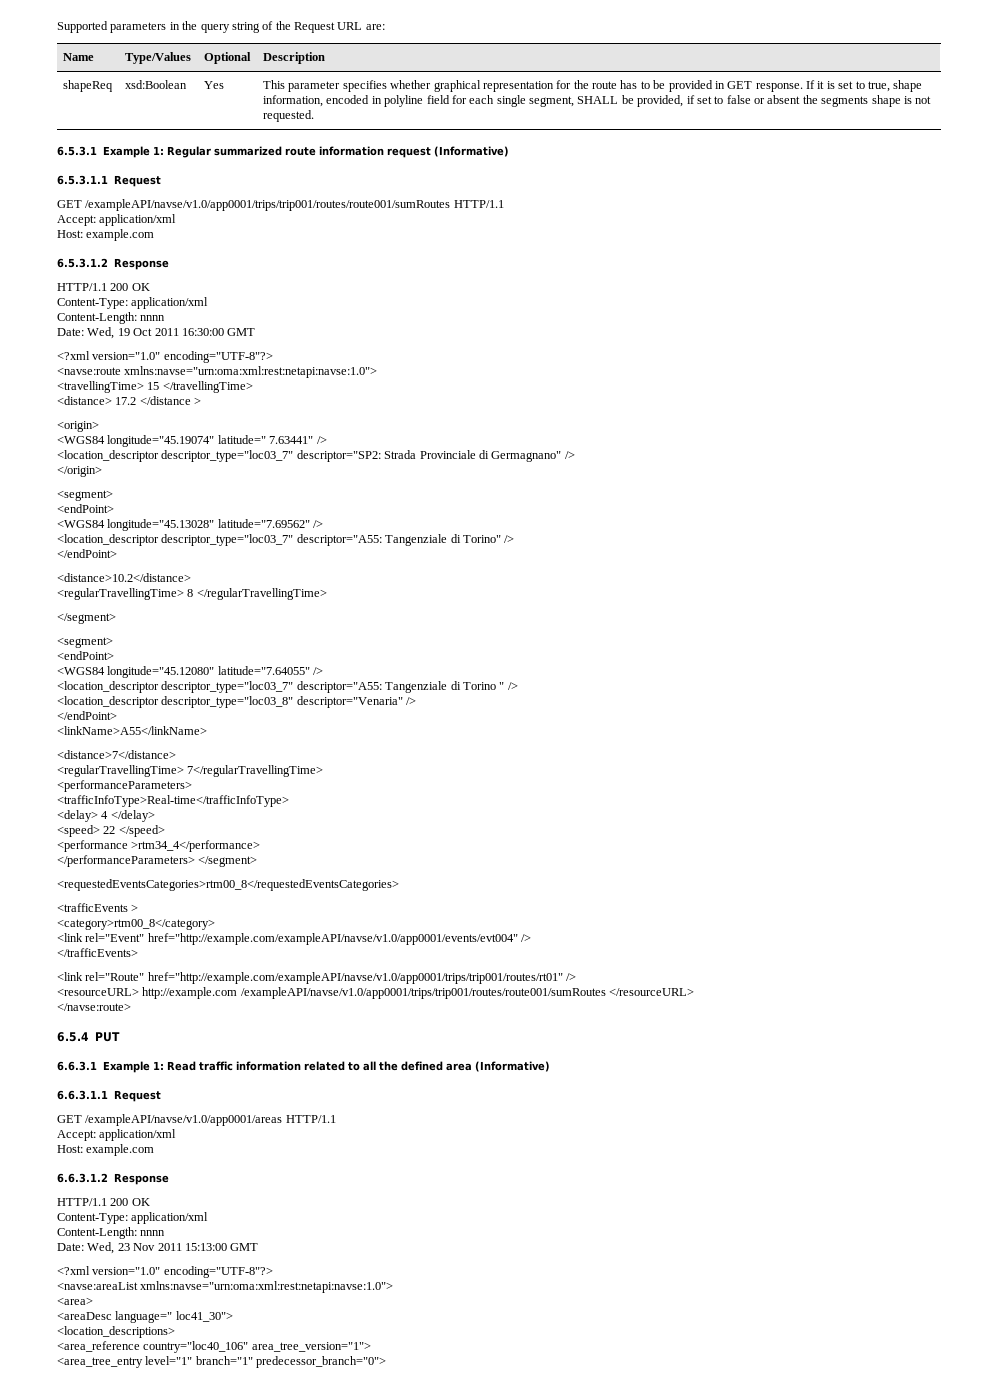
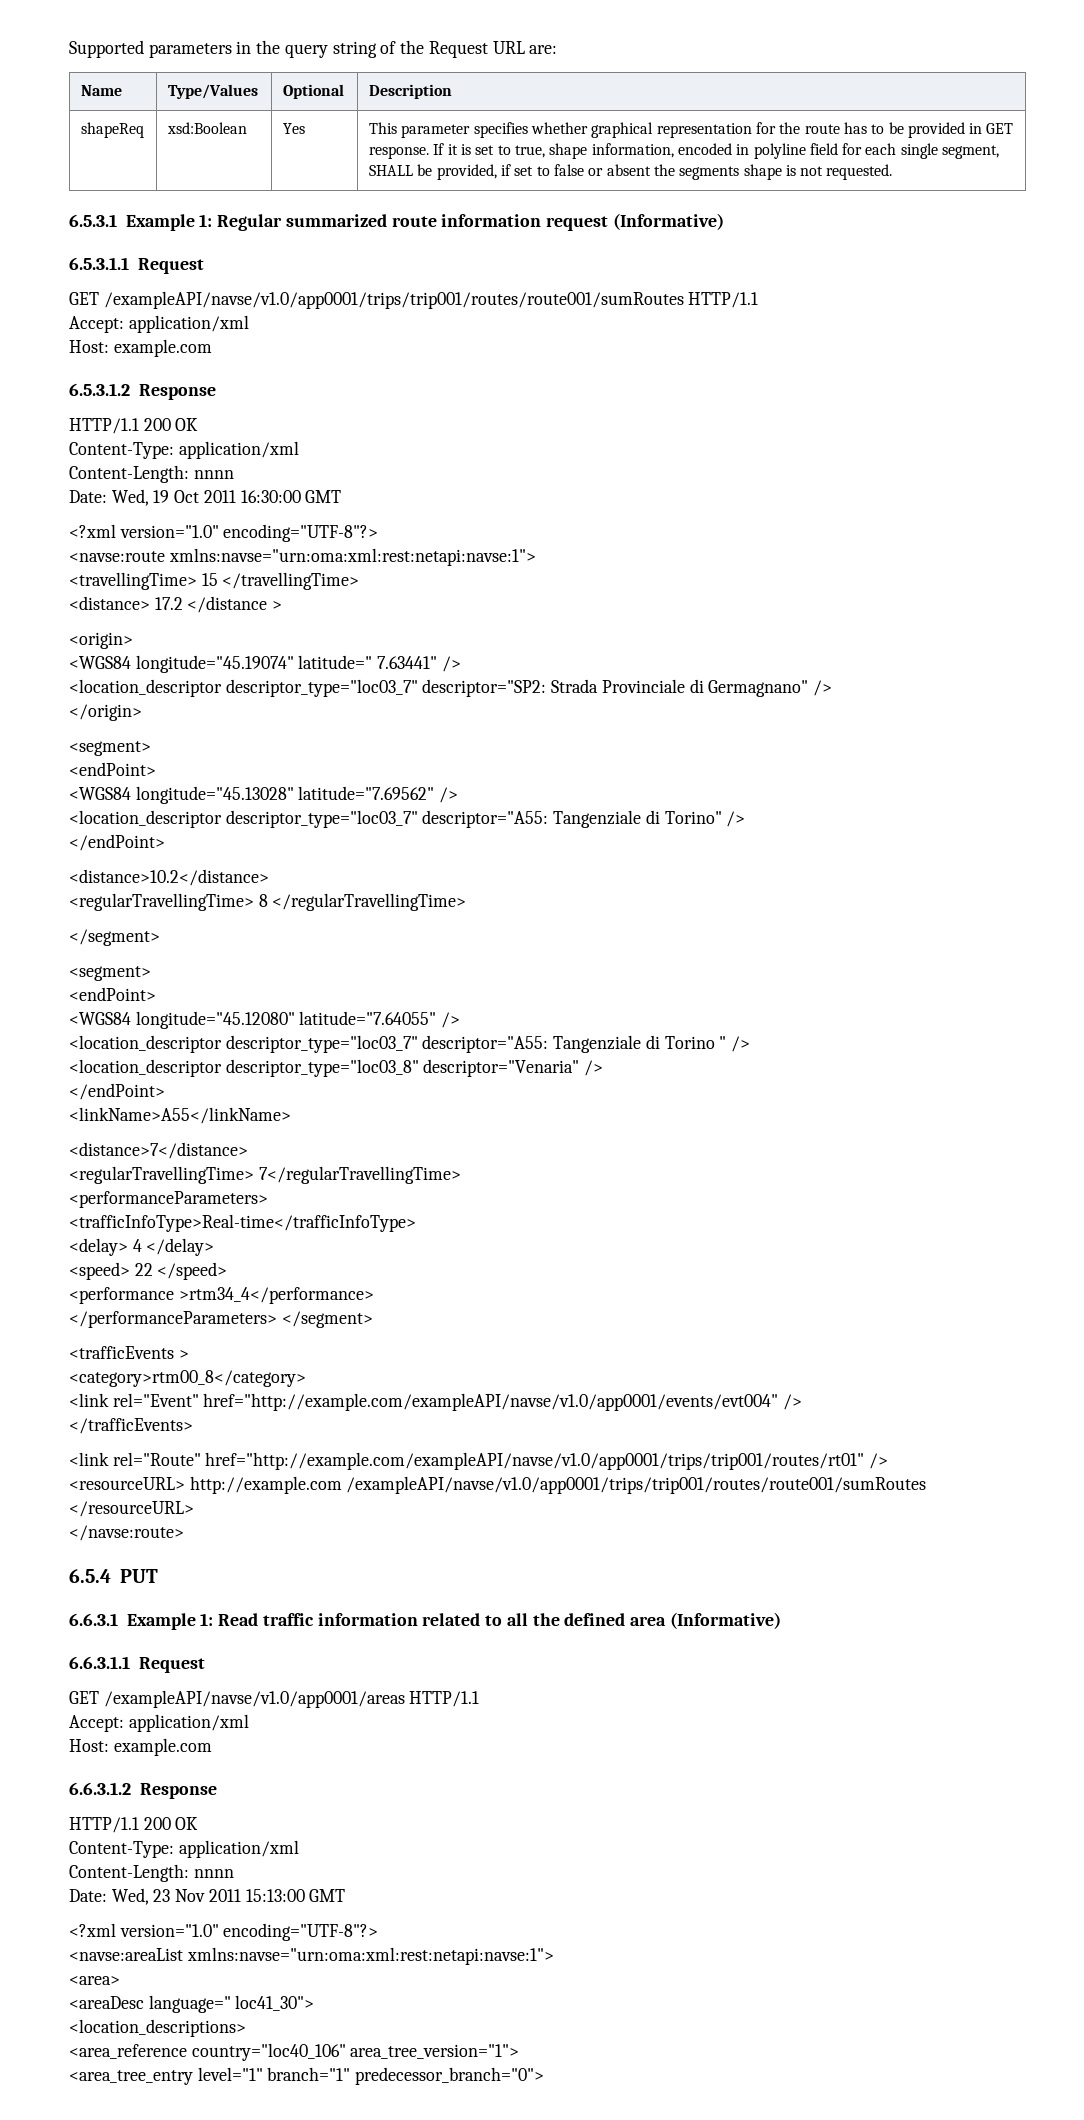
[124,366,378,378] xmlns:navse="urn:oma:xml:rest:netapi:navse:1.0"> -> [168,548,536,566] xmlns:navse="urn:oma:xml:rest:netapi:navse:1">
[57,879,399,891] // <requestedEventsCategories>rtm00_8</requestedEventsCategories> -> (373, 1319) none
[140,1281,394,1293] xmlns:navse="urn:oma:xml:rest:netapi:navse:1.0"> -> [186,1947,554,1965] xmlns:navse="urn:oma:xml:rest:netapi:navse:1">

